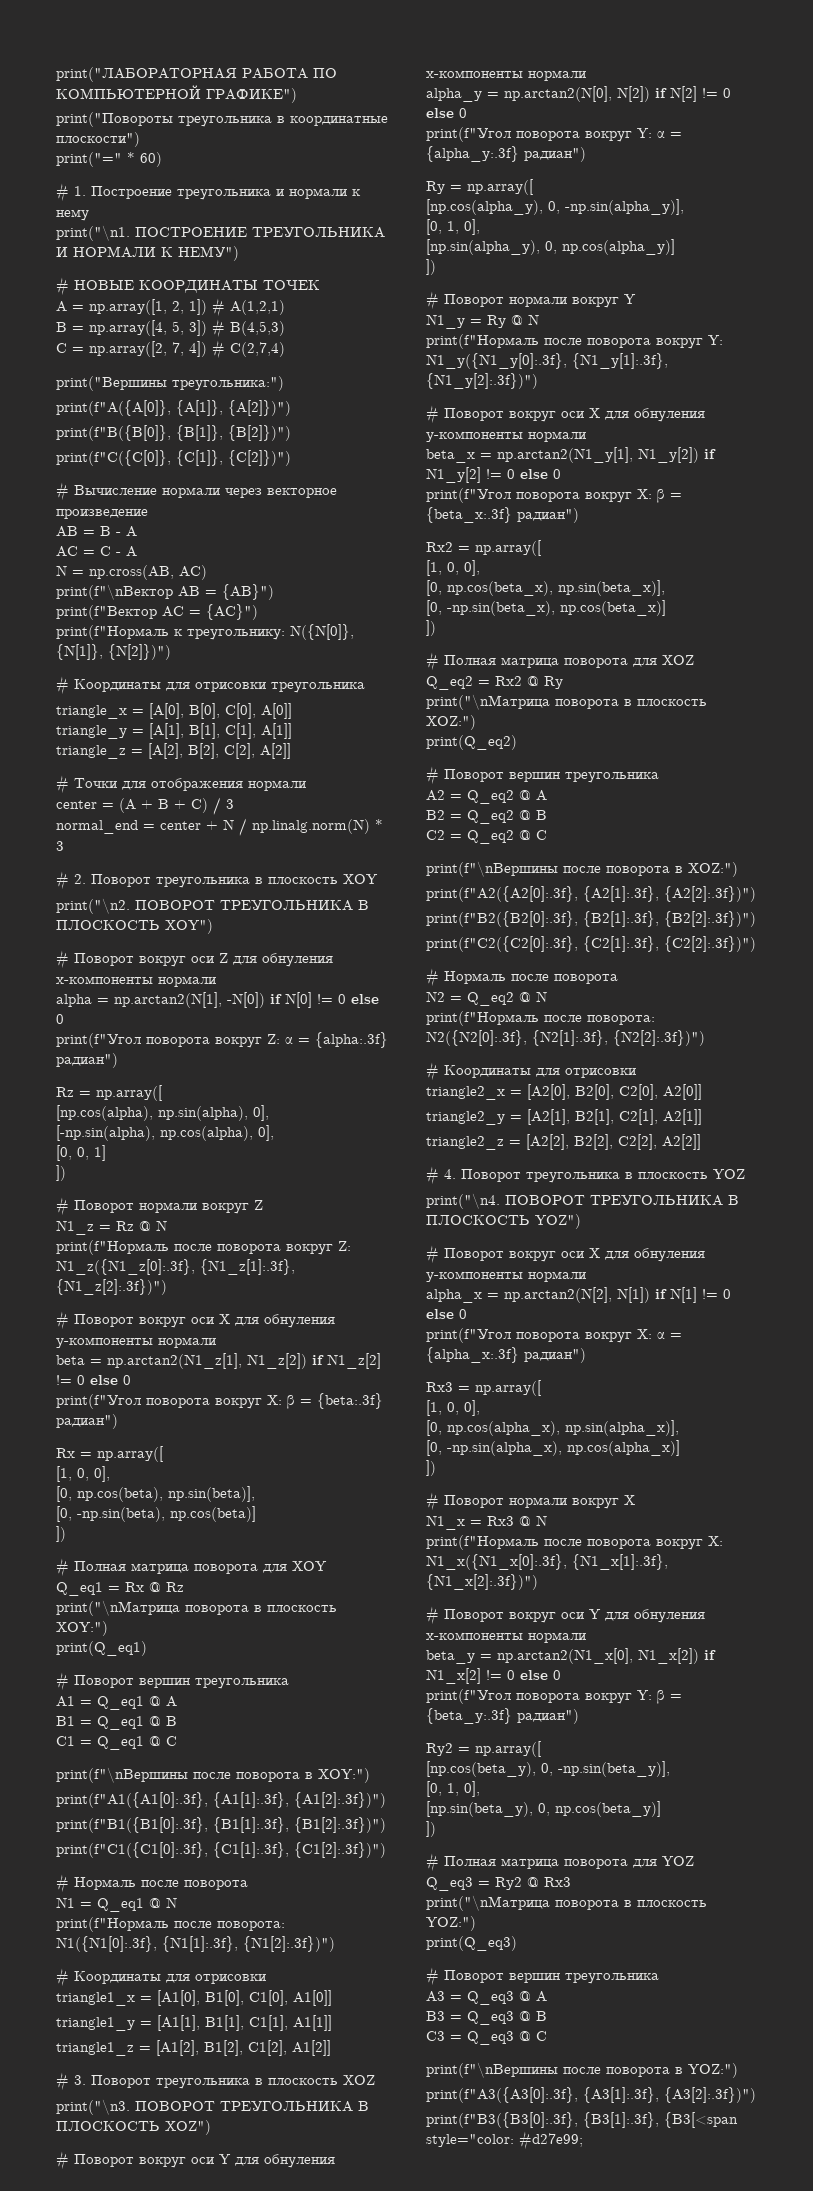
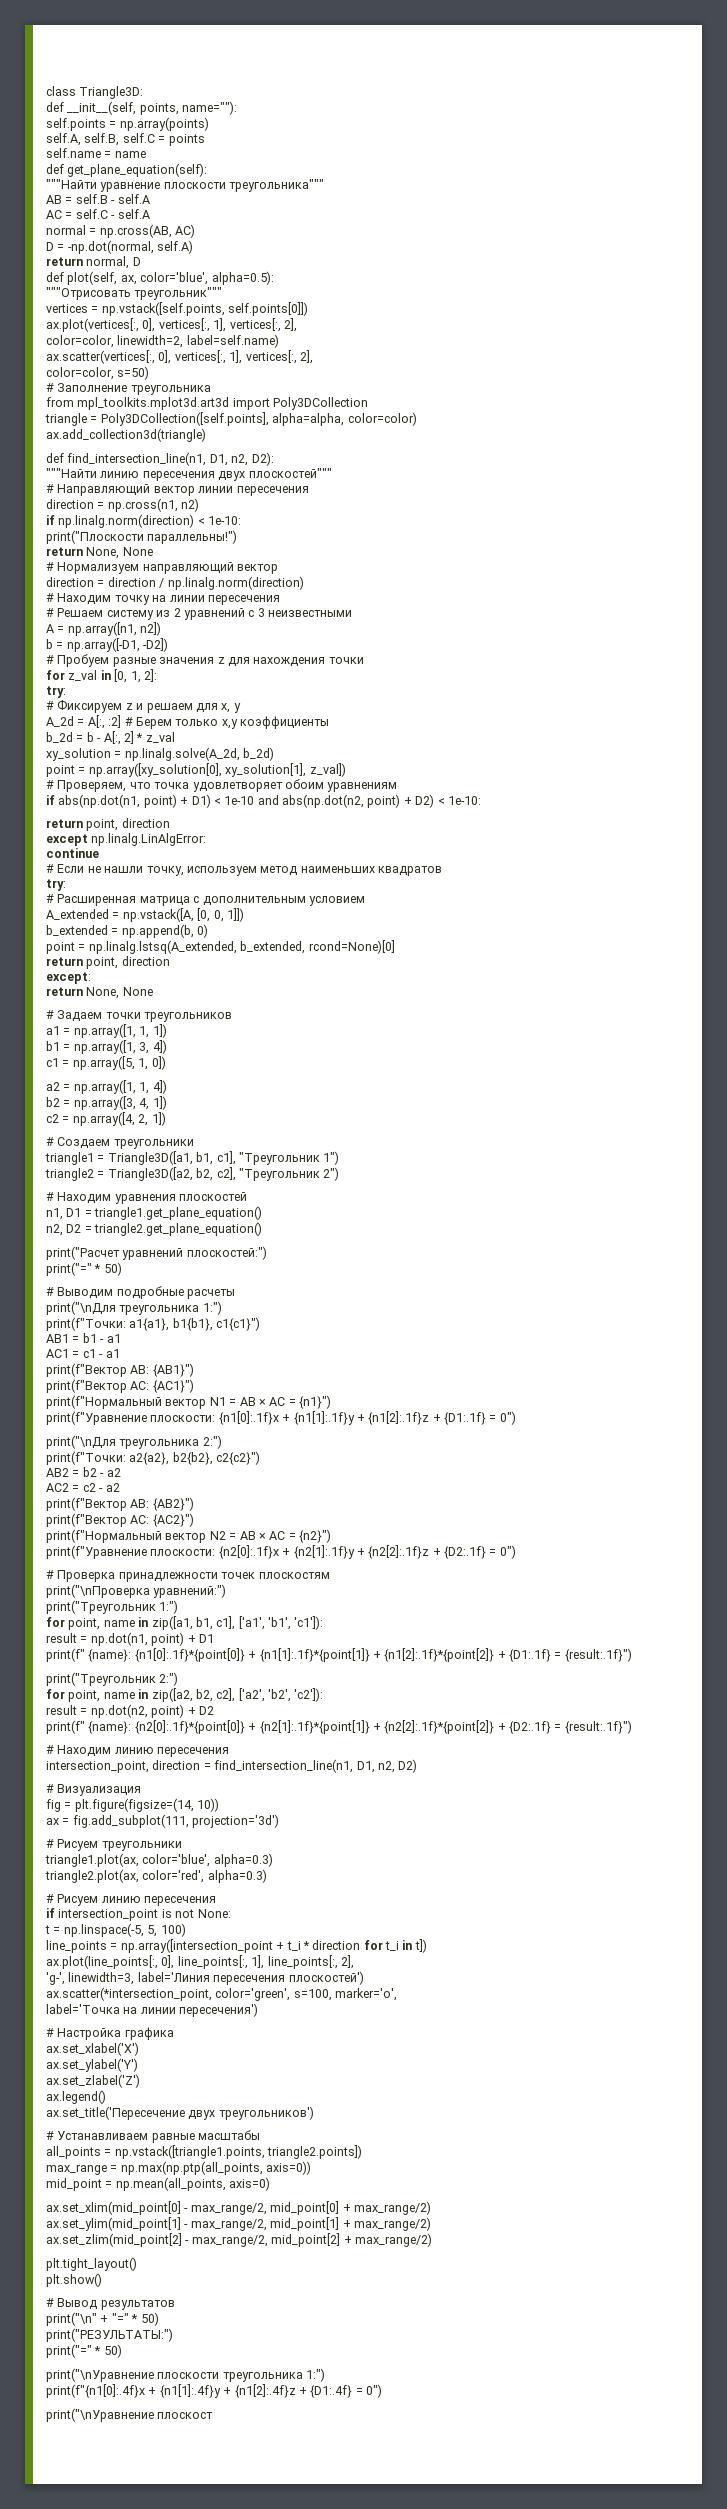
[56,67,337,82] [56,85,297,103] [56,112,388,127] [56,132,140,147] [56,152,162,167] [56,183,361,202] [56,209,89,221] [56,225,385,241] [56,246,239,261] [56,277,320,296] [56,298,285,317] [56,319,285,338] [56,340,285,359] [56,376,284,391] [56,400,291,416] [56,425,291,441] [56,450,291,466] [56,482,337,501] [56,509,148,519] [56,526,137,537] [56,546,137,557] [56,565,67,576] print("ЛАБОРАТОРНАЯ РАБОТА ПО КОМПЬЮТЕРНОЙ ГРАФИКЕ") // print("Повороты треугольника в координатные плоскости") // print("=" * 60) // # 1. Построение треугольника и нормали к нему // print("\n1. ПОСТРОЕНИЕ ТРЕУГОЛЬНИКА И НОРМАЛИ К НЕМУ") // # НОВЫЕ КООРДИНАТЫ ТОЧЕК // A = np.array([1, 2, 1]) # A(1,2,1) // B = np.array([4, 5, 3]) # B(4,5,3) // C = np.array([2, 7, 4]) # C(2,7,4) // print("Вершины треугольника:") // print(f"A({A[0]}, {A[1]}, {A[2]})") // print(f"B({B[0]}, {B[1]}, {B[2]})") // print(f"C({C[0]}, {C[1]}, {C[2]})") // # Вычисление нормали через векторное произведение // AB = B - A // AC = C - A // N -> [46,86,144,99] [46,101,238,115] [46,117,209,131] [46,133,205,146] [46,148,146,158] [46,163,208,177] [46,179,325,192] [46,194,150,204] [46,209,150,219] [46,225,86,235] class Triangle3D: // def __init__(self, points, name=""): // self.points = np.array(points) // self.A, self.B, self.C = points // self.name = name // def get_plane_equation(self): // """Найти уравнение плоскости треугольника""" // AB = self.B - self.A // AC = self.C - self.A // normal
[56,584,274,600] [56,604,258,620] [56,624,354,640] [56,644,171,660] [56,676,365,695] [56,703,292,719] [56,723,292,739] [56,743,291,759] [56,775,306,794] [56,797,234,815] [56,818,383,836] [56,841,64,851] [56,871,378,890] [56,898,369,914] [56,919,213,934] [56,950,333,969] [56,976,216,987] [56,992,379,1008] [56,1014,64,1024] [56,1032,388,1048] [56,1053,118,1068] [56,1085,162,1101] [56,1105,269,1121] [56,1125,274,1141] [56,1145,106,1161] [56,1165,66,1181] [56,1197,263,1216] [56,1220,167,1235] [56,1240,351,1255] [56,1259,295,1275] [56,1279,167,1295] [56,1311,335,1330] [56,1337,216,1348] [56,1353,381,1369] [56,1375,131,1385] [56,1393,383,1409] [56,1414,118,1429] [56,1446,163,1462] [56,1466,110,1482] [56,1486,255,1502] [56,1506,256,1522] [56,1526,66,1542] [56,1558,327,1577] [56,1582,184,1596] [56,1600,337,1616] [56,1621,108,1636] [56,1641,147,1656] [56,1672,289,1691] [56,1696,177,1710] [56,1716,177,1730] [56,1736,177,1750] [56,1767,370,1783] [56,1792,386,1808] [56,1817,386,1833] [56,1842,386,1858] [56,1874,248,1893] [56,1897,177,1912] [56,1917,285,1932] [56,1936,335,1952] [56,1968,266,1987] [56,1990,332,2006] [56,2015,332,2031] [56,2040,331,2056] [56,2072,375,2091] [56,2099,369,2115] [56,2120,211,2135] [56,2151,335,2170] [426,70,586,81] [426,86,731,102] [426,108,467,118] [426,127,682,142] [426,146,586,162] [426,179,533,195] [426,199,684,215] [426,219,480,235] [426,239,675,255] [426,259,436,275] [426,291,636,310] [426,314,539,329] [426,334,723,349] [426,353,668,369] [426,373,538,389] [426,405,705,424] [426,431,586,442] [426,447,716,463] [426,467,561,483] [426,488,682,503] [426,507,579,523] [426,540,541,556] [426,560,480,576] [426,580,665,596] [426,600,666,616] [426,620,436,636] [426,652,694,671] [426,676,563,690] [426,694,707,710] [426,715,476,730] [426,735,517,750] [426,766,659,785] [426,790,547,804] [426,810,547,824] [426,830,547,844] [426,861,738,877] [426,886,756,902] [426,911,756,927] [426,936,756,952] [426,968,618,987] [426,991,547,1006] [426,1011,655,1026] [426,1030,705,1046] [426,1062,636,1081] [426,1084,702,1100] [426,1109,702,1125] [426,1134,701,1150] [426,1166,745,1185] [426,1193,739,1209] [426,1214,581,1229] [426,1245,705,1264] [426,1271,586,1282] [426,1287,731,1303] [426,1309,467,1319] [426,1328,682,1343] [426,1347,586,1363] [426,1380,541,1396] [426,1400,480,1416] [426,1420,679,1436] [426,1440,680,1456] [426,1460,436,1476] [426,1492,635,1511] [426,1515,547,1530] [426,1535,723,1550] [426,1554,668,1570] [426,1574,538,1590] [426,1606,705,1625] [426,1632,586,1643] [426,1648,716,1664] [426,1668,561,1684] [426,1689,682,1704] [426,1708,579,1724] [426,1741,541,1757] [426,1761,670,1777] [426,1781,480,1797] [426,1801,661,1817] [426,1821,436,1837] [426,1853,694,1872] [426,1877,571,1891] [426,1895,707,1911] [426,1916,476,1931] [426,1936,517,1951] [426,1967,659,1986] [426,1991,547,2005] [426,2011,547,2025] [426,2031,547,2045] [426,2062,738,2078] [426,2087,756,2103] [426,2112,738,2128] [426,2131,583,2150] print(f"\nВектор AB = {AB}") // print(f"Вектор AC = {AC}") // print(f"Нормаль к треугольнику: N({N[0]}, {N[1]}, {N[2]})") // # Координаты для отрисовки треугольника // triangle_x = [A[0], B[0], C[0], A[0]] // triangle_y = [A[1], B[1], C[1], A[1]] // triangle_z = [A[2], B[2], C[2], A[2]] // # Точки для отображения нормали // center = (A + B + C) / 3 // normal_end = center + N / np.linalg.norm(N) * 3 // # 2. Поворот треугольника в плоскость XOY // print("\n2. ПОВОРОТ ТРЕУГОЛЬНИКА В ПЛОСКОСТЬ XOY") // # Поворот вокруг оси Z для обнуления x-компоненты нормали // alpha = np.arctan2(N[1], -N[0]) if N[0] != 0 else 0 // print(f"Угол поворота вокруг Z: α = {alpha:.3f} радиан") // Rz = np.array([ // [np.cos(alpha), np.sin(alpha), 0], // [-np.sin(alpha), np.cos(alpha), 0], // [0, 0, 1] // ]) // # Поворот нормали вокруг Z // N1_z = Rz @ N // print(f"Нормаль после поворота вокруг Z: N1_z({N1_z[0]:.3f}, {N1_z[1]:.3f}, {N1_z[2]:.3f})") // # Поворот вокруг оси X для обнуления y-компоненты нормали // beta = np.arctan2(N1_z[1], N1_z[2]) if N1_z[2] != 0 else 0 // print(f"Угол поворота вокруг X: β = {beta:.3f} радиан") // Rx = np.array([ // [1, 0, 0], // [0, np.cos(beta), np.sin(beta)], // [0, -np.sin(beta), np.cos(beta)] // ]) // # Полная матрица поворота для XOY // Q_eq1 = Rx @ Rz // print("\nМатрица поворота в плоскость XOY:") // print(Q_eq1) // # Поворот вершин треугольника // A1 = Q_eq1 @ A // B1 = Q_eq1 @ B // C1 = Q_eq1 @ C // print(f"\nВершины после поворота в XOY:") // print(f"A1({A1[0]:.3f}, {A1[1]:.3f}, {A1[2]:.3f})") // print(f"B1({B1[0]:.3f}, {B1[1]:.3f}, {B1[2]:.3f})") // print(f"C1({C1[0]:.3f}, {C1[1]:.3f}, {C1[2]:.3f})") // # Нормаль после поворота // N1 = Q_eq1 @ N // print(f"Нормаль после поворота: N1({N1[0]:.3f}, {N1[1]:.3f}, {N1[2]:.3f})") // # Координаты для отрисовки // triangle1_x = [A1[0], B1[0], C1[0], A1[0]] // triangle1_y = [A1[1], B1[1], C1[1], A1[1]] // triangle1_z = [A1[2], B1[2], C1[2], A1[2]] // # 3. Поворот треугольника в плоскость XOZ // print("\n3. ПОВОРОТ ТРЕУГОЛЬНИКА В ПЛОСКОСТЬ XOZ") // # Поворот вокруг оси Y для обнуления x-компоненты нормали // alpha_y = np.arctan2(N[0], N[2]) if N[2] != 0 else 0 // print(f"Угол поворота вокруг Y: α = {alpha_y:.3f} радиан") // Ry = np.array([ // [np.cos(alpha_y), 0, -np.sin(alpha_y)], // [0, 1, 0], // [np.sin(alpha_y), 0, np.cos(alpha_y)] // ]) // # Поворот нормали вокруг Y // N1_y = Ry @ N // print(f"Нормаль после поворота вокруг Y: N1_y({N1_y[0]:.3f}, {N1_y[1]:.3f}, {N1_y[2]:.3f})") // # Поворот вокруг оси X для обнуления y-компоненты нормали // beta_x = np.arctan2(N1_y[1], N1_y[2]) if N1_y[2] != 0 else 0 // print(f"Угол поворота вокруг X: β = {beta_x:.3f} радиан") // Rx2 = np.array([ // [1, 0, 0], // [0, np.cos(beta_x), np.sin(beta_x)], // [0, -np.sin(beta_x), np.cos(beta_x)] // ]) // # Полная матрица поворота для XOZ // Q_eq2 = Rx2 @ Ry // print("\nМатрица поворота в плоскость XOZ:") // print(Q_eq2) // # Поворот вершин треугольника // A2 = Q_eq2 @ A // B2 = Q_eq2 @ B // C2 = Q_eq2 @ C // print(f"\nВершины после поворота в XOZ:") // print(f"A2({A2[0]:.3f}, {A2[1]:.3f}, {A2[2]:.3f})") // print(f"B2({B2[0]:.3f}, {B2[1]:.3f}, {B2[2]:.3f})") // print(f"C2({C2[0]:.3f}, {C2[1]:.3f}, {C2[2]:.3f})") // # Нормаль после поворота // N2 = Q_eq2 @ N // print(f"Нормаль после поворота: N2({N2[0]:.3f}, {N2[1]:.3f}, {N2[2]:.3f})") // # Координаты для отрисовки // triangle2_x = [A2[0], B2[0], C2[0], A2[0]] // triangle2_y = [A2[1], B2[1], C2[1], A2[1]] // triangle2_z = [A2[2], B2[2], C2[2], A2[2]] // # 4. Поворот треугольника в плоскость YOZ // print("\n4. ПОВОРОТ ТРЕУГОЛЬНИКА В ПЛОСКОСТЬ YOZ") // # Поворот вокруг оси X для обнуления y-компоненты нормали // alpha_x = np.arctan2(N[2], N[1]) if N[1] != 0 else 0 // print(f"Угол поворота вокруг X: α = {alpha_x:.3f} радиан") // Rx3 = np.array([ // [1, 0, 0], // [0, np.cos(alpha_x), np.sin(alpha_x)], // [0, -np.sin(alpha_x), np.cos(alpha_x)] // ]) // # Поворот нормали вокруг X // N1_x = Rx3 @ N // print(f"Нормаль после поворота вокруг X: N1_x({N1_x[0]:.3f}, {N1_x[1]:.3f}, {N1_x[2]:.3f})") // # Поворот вокруг оси Y для обнуления x-компоненты нормали // beta_y = np.arctan2(N1_x[0], N1_x[2]) if N1_x[2] != 0 else 0 // print(f"Угол поворота вокруг Y: β = {beta_y:.3f} радиан") // Ry2 = np.array([ // [np.cos(beta_y), 0, -np.sin(beta_y)], // [0, 1, 0], // [np.sin(beta_y), 0, np.cos(beta_y)] // ]) // # Полная матрица поворота для YOZ // Q_eq3 = Ry2 @ Rx3 // print("\nМатрица поворота в плоскость YOZ:") // print(Q_eq3) // # Поворот вершин треугольника // A3 = Q_eq3 @ A // B3 = Q_eq3 @ B // C3 = Q_eq3 @ C // print(f"\nВершины после поворота в YOZ:") // print(f"A3({A3[0]:.3f}, {A3[1]:.3f}, {A3[2]:.3f})") // print(f"B3({B3[0]:.3f}, {B3[1]:.3f}, {B3[<span style="color: #d27e99; -> [46,240,194,254] [46,256,141,269] [46,271,274,285] [46,287,223,300] [46,302,309,316] [46,318,297,332] [46,334,279,348] [46,350,313,364] [46,366,150,380] [46,383,211,395] [46,397,369,410] [45,412,417,426] [46,428,206,442] [46,452,274,466] [46,468,332,481] [46,484,309,496] [46,498,200,512] [46,514,242,528] [46,530,238,544] [46,547,153,559] [46,562,279,574] [46,576,304,590] [46,593,280,605] [46,608,352,620] [46,622,162,636] [46,638,169,652] [46,654,364,667] [46,669,157,683] [46,686,66,698] [46,700,241,713] [46,715,329,729] [46,731,175,745] [46,747,275,761] [46,763,346,777] [46,779,398,792] [46,794,481,808] [46,818,170,831] [46,833,207,846] [46,848,99,858] [46,864,442,876] [46,879,66,891] [46,894,365,906] [46,908,244,922] [46,924,209,938] [46,940,395,954] [46,956,170,969] [46,972,91,984] [46,987,153,999] [46,1010,233,1022] [46,1024,167,1038] [46,1040,167,1054] [46,1056,166,1070] [46,1080,167,1094] [46,1096,167,1110] [46,1112,166,1126] [46,1137,194,1149] [45,1151,340,1165] [45,1167,340,1181] [46,1192,248,1204] [46,1206,263,1220] [46,1222,263,1236] [46,1246,267,1260] [46,1262,122,1276] [46,1286,236,1299] [46,1301,222,1315] [46,1317,261,1331] [46,1333,121,1343] [46,1349,120,1358] [46,1363,194,1377] [46,1379,194,1393] [46,1395,331,1409] [46,1411,516,1425] [46,1435,222,1449] [46,1451,261,1465] [46,1467,121,1477] [46,1483,120,1492] [46,1497,194,1511] [46,1513,194,1527] [46,1529,331,1543] [46,1545,516,1559] [46,1570,330,1582] [46,1584,227,1598] [46,1600,179,1614] [46,1616,324,1630] [46,1632,214,1646] [46,1648,632,1662] [46,1672,179,1686] [46,1688,324,1702] [46,1704,214,1718] [46,1720,632,1734] [46,1745,230,1757] [46,1759,418,1773] [46,1784,142,1796] [46,1798,220,1812] [46,1814,280,1828] [46,1839,182,1851] [45,1853,273,1867] [45,1869,267,1883] [46,1894,217,1906] [46,1908,231,1921] [45,1923,186,1937] [46,1939,427,1953] [46,1955,354,1969] [46,1971,364,1985] [46,1987,398,2001] [46,2003,259,2017] [46,2027,174,2040] [46,2042,139,2056] [46,2058,138,2072] [46,2074,140,2088] [46,2090,106,2104] [46,2106,314,2120] [46,2130,261,2143] [46,2145,363,2159] [46,2161,312,2175] [46,2177,271,2191] [46,2201,431,2215] [46,2217,431,2231] [46,2233,432,2247] [46,2257,137,2271] [46,2273,102,2287] [46,2298,175,2310] [46,2312,159,2326] [46,2328,173,2342] [46,2344,122,2358] [46,2368,326,2382] [46,2384,382,2398] [46,2408,214,2422] D = -np.dot(normal, self.A) // return normal, D // def plot(self, ax, color='blue', alpha=0.5): // """Отрисовать треугольник""" // vertices = np.vstack([self.points, self.points[0]]) // ax.plot(vertices[:, 0], vertices[:, 1], vertices[:, 2], // color=color, linewidth=2, label=self.name) // ax.scatter(vertices[:, 0], vertices[:, 1], vertices[:, 2], // color=color, s=50) // # Заполнение треугольника // from mpl_toolkits.mplot3d.art3d import Poly3DCollection // triangle = Poly3DCollection([self.points], alpha=alpha, color=color) // ax.add_collection3d(triangle) // def find_intersection_line(n1, D1, n2, D2): // """Найти линию пересечения двух плоскостей""" // # Направляющий вектор линии пересечения // direction = np.cross(n1, n2) // if np.linalg.norm(direction) < 1e-10: // print("Плоскости параллельны!") // return None, None // # Нормализуем направляющий вектор // direction = direction / np.linalg.norm(direction) // # Находим точку на линии пересечения // # Решаем систему из 2 уравнений с 3 неизвестными // A = np.array([n1, n2]) // b = np.array([-D1, -D2]) // # Пробуем разные значения z для нахождения точки // for z_val in [0, 1, 2]: // try: // # Фиксируем z и решаем для x, y // A_2d = A[:, :2] # Берем только x,y коэффициенты // b_2d = b - A[:, 2] * z_val // xy_solution = np.linalg.solve(A_2d, b_2d) // point = np.array([xy_solution[0], xy_solution[1], z_val]) // # Проверяем, что точка удовлетворяет обоим уравнениям // if abs(np.dot(n1, point) + D1) < 1e-10 and abs(np.dot(n2, point) + D2) < 1e-10: // return point, direction // except np.linalg.LinAlgError: // continue // # Если не нашли точку, используем метод наименьших квадратов // try: // # Расширенная матрица с дополнительным условием // A_extended = np.vstack([A, [0, 0, 1]]) // b_extended = np.append(b, 0) // point = np.linalg.lstsq(A_extended, b_extended, rcond=None)[0] // return point, direction // except: // return None, None // # Задаем точки треугольников // a1 = np.array([1, 1, 1]) // b1 = np.array([1, 3, 4]) // c1 = np.array([5, 1, 0]) // a2 = np.array([1, 1, 4]) // b2 = np.array([3, 4, 1]) // c2 = np.array([4, 2, 1]) // # Создаем треугольники // triangle1 = Triangle3D([a1, b1, c1], "Треугольник 1") // triangle2 = Triangle3D([a2, b2, c2], "Треугольник 2") // # Находим уравнения плоскостей // n1, D1 = triangle1.get_plane_equation() // n2, D2 = triangle2.get_plane_equation() // print("Расчет уравнений плоскостей:") // print("=" * 50) // # Выводим подробные расчеты // print("\nДля треугольника 1:") // print(f"Точки: a1{a1}, b1{b1}, c1{c1}") // AB1 = b1 - a1 // AC1 = c1 - a1 // print(f"Вектор AB: {AB1}") // print(f"Вектор AC: {AC1}") // print(f"Нормальный вектор N1 = AB × AC = {n1}") // print(f"Уравнение плоскости: {n1[0]:.1f}x + {n1[1]:.1f}y + {n1[2]:.1f}z + {D1:.1f} = 0") // print("\nДля треугольника 2:") // print(f"Точки: a2{a2}, b2{b2}, c2{c2}") // AB2 = b2 - a2 // AC2 = c2 - a2 // print(f"Вектор AB: {AB2}") // print(f"Вектор AC: {AC2}") // print(f"Нормальный вектор N2 = AB × AC = {n2}") // print(f"Уравнение плоскости: {n2[0]:.1f}x + {n2[1]:.1f}y + {n2[2]:.1f}z + {D2:.1f} = 0") // # Проверка принадлежности точек плоскостям // print("\nПроверка уравнений:") // print("Треугольник 1:") // for point, name in zip([a1, b1, c1], ['a1', 'b1', 'c1']): // result = np.dot(n1, point) + D1 // print(f" {name}: {n1[0]:.1f}*{point[0]} + {n1[1]:.1f}*{point[1]} + {n1[2]:.1f}*{point[2]} + {D1:.1f} = {result:.1f}") // print("Треугольник 2:") // for point, name in zip([a2, b2, c2], ['a2', 'b2', 'c2']): // result = np.dot(n2, point) + D2 // print(f" {name}: {n2[0]:.1f}*{point[0]} + {n2[1]:.1f}*{point[1]} + {n2[2]:.1f}*{point[2]} + {D2:.1f} = {result:.1f}") // # Находим линию пересечения // intersection_point, direction = find_intersection_line(n1, D1, n2, D2) // # Визуализация // fig = plt.figure(figsize=(14, 10)) // ax = fig.add_subplot(111, projection='3d') // # Рисуем треугольники // triangle1.plot(ax, color='blue', alpha=0.3) // triangle2.plot(ax, color='red', alpha=0.3) // # Рисуем линию пересечения // if intersection_point is not None: // t = np.linspace(-5, 5, 100) // line_points = np.array([intersection_point + t_i * direction for t_i in t]) // ax.plot(line_points[:, 0], line_points[:, 1], line_points[:, 2], // 'g-', linewidth=3, label='Линия пересечения плоскостей') // ax.scatter(*intersection_point, color='green', s=100, marker='o', // label='Точка на линии пересечения') // # Настройка графика // ax.set_xlabel('X') // ax.set_ylabel('Y') // ax.set_zlabel('Z') // ax.legend() // ax.set_title('Пересечение двух треугольников') // # Устанавливаем равные масштабы // all_points = np.vstack([triangle1.points, triangle2.points]) // max_range = np.max(np.ptp(all_points, axis=0)) // mid_point = np.mean(all_points, axis=0) // ax.set_xlim(mid_point[0] - max_range/2, mid_point[0] + max_range/2) // ax.set_ylim(mid_point[1] - max_range/2, mid_point[1] + max_range/2) // ax.set_zlim(mid_point[2] - max_range/2, mid_point[2] + max_range/2) // plt.tight_layout() // plt.show() // # Вывод результатов // print("\n" + "=" * 50) // print("РЕЗУЛЬТАТЫ:") // print("=" * 50) // print("\nУравнение плоскости треугольника 1:") // print(f"{n1[0]:.4f}x + {n1[1]:.4f}y + {n1[2]:.4f}z + {D1:.4f} = 0") // print("\nУравнение плоскост

